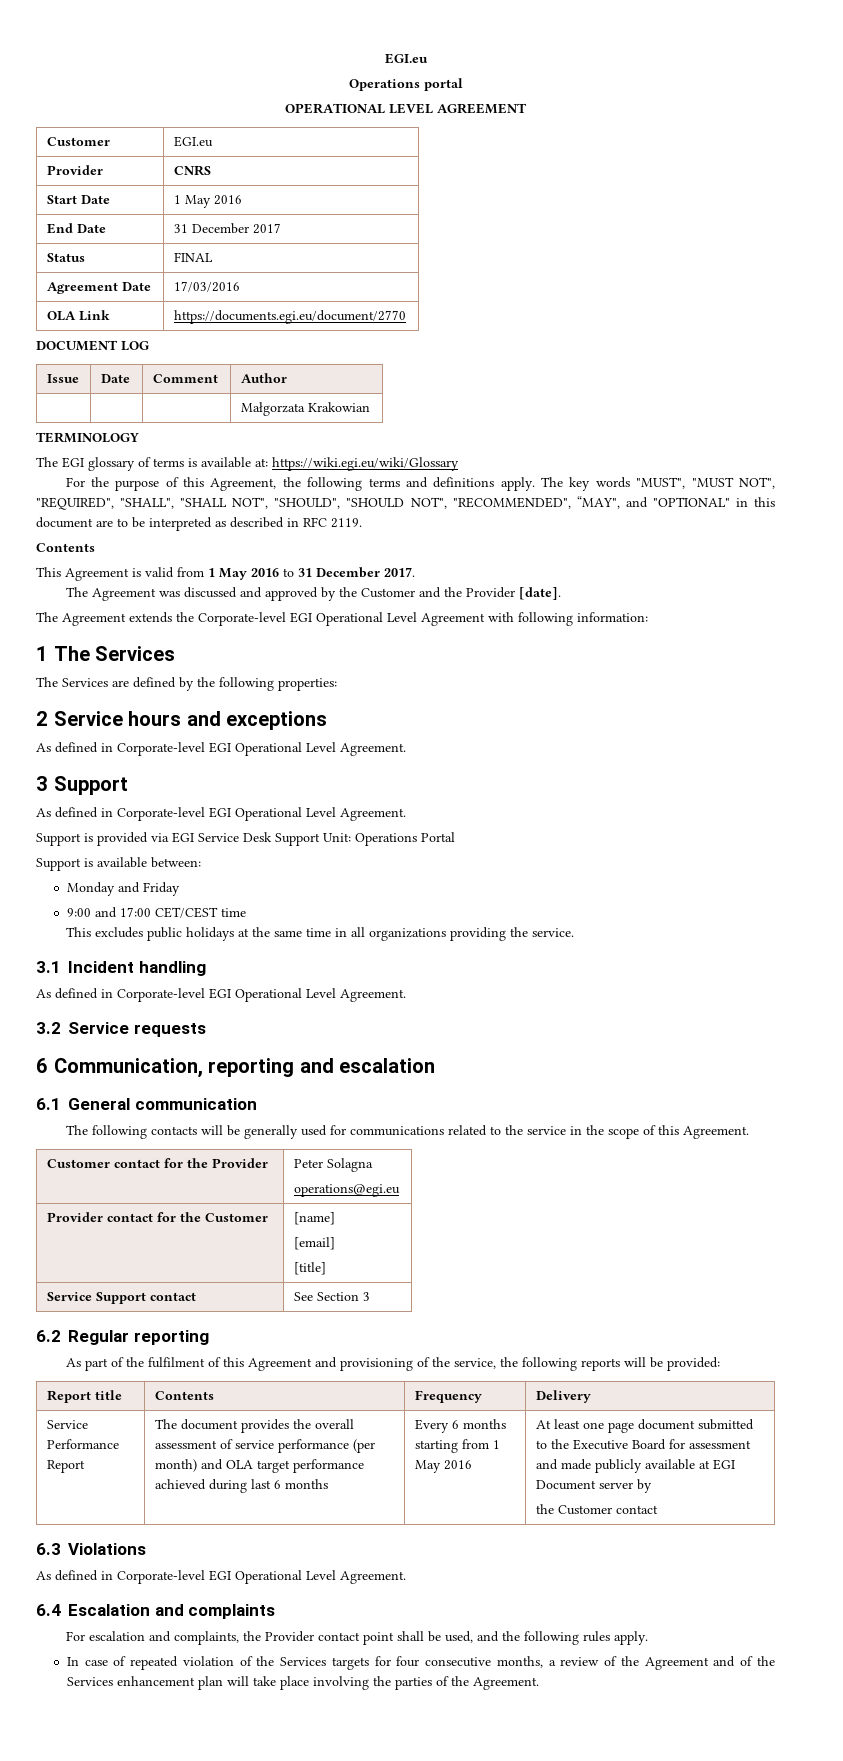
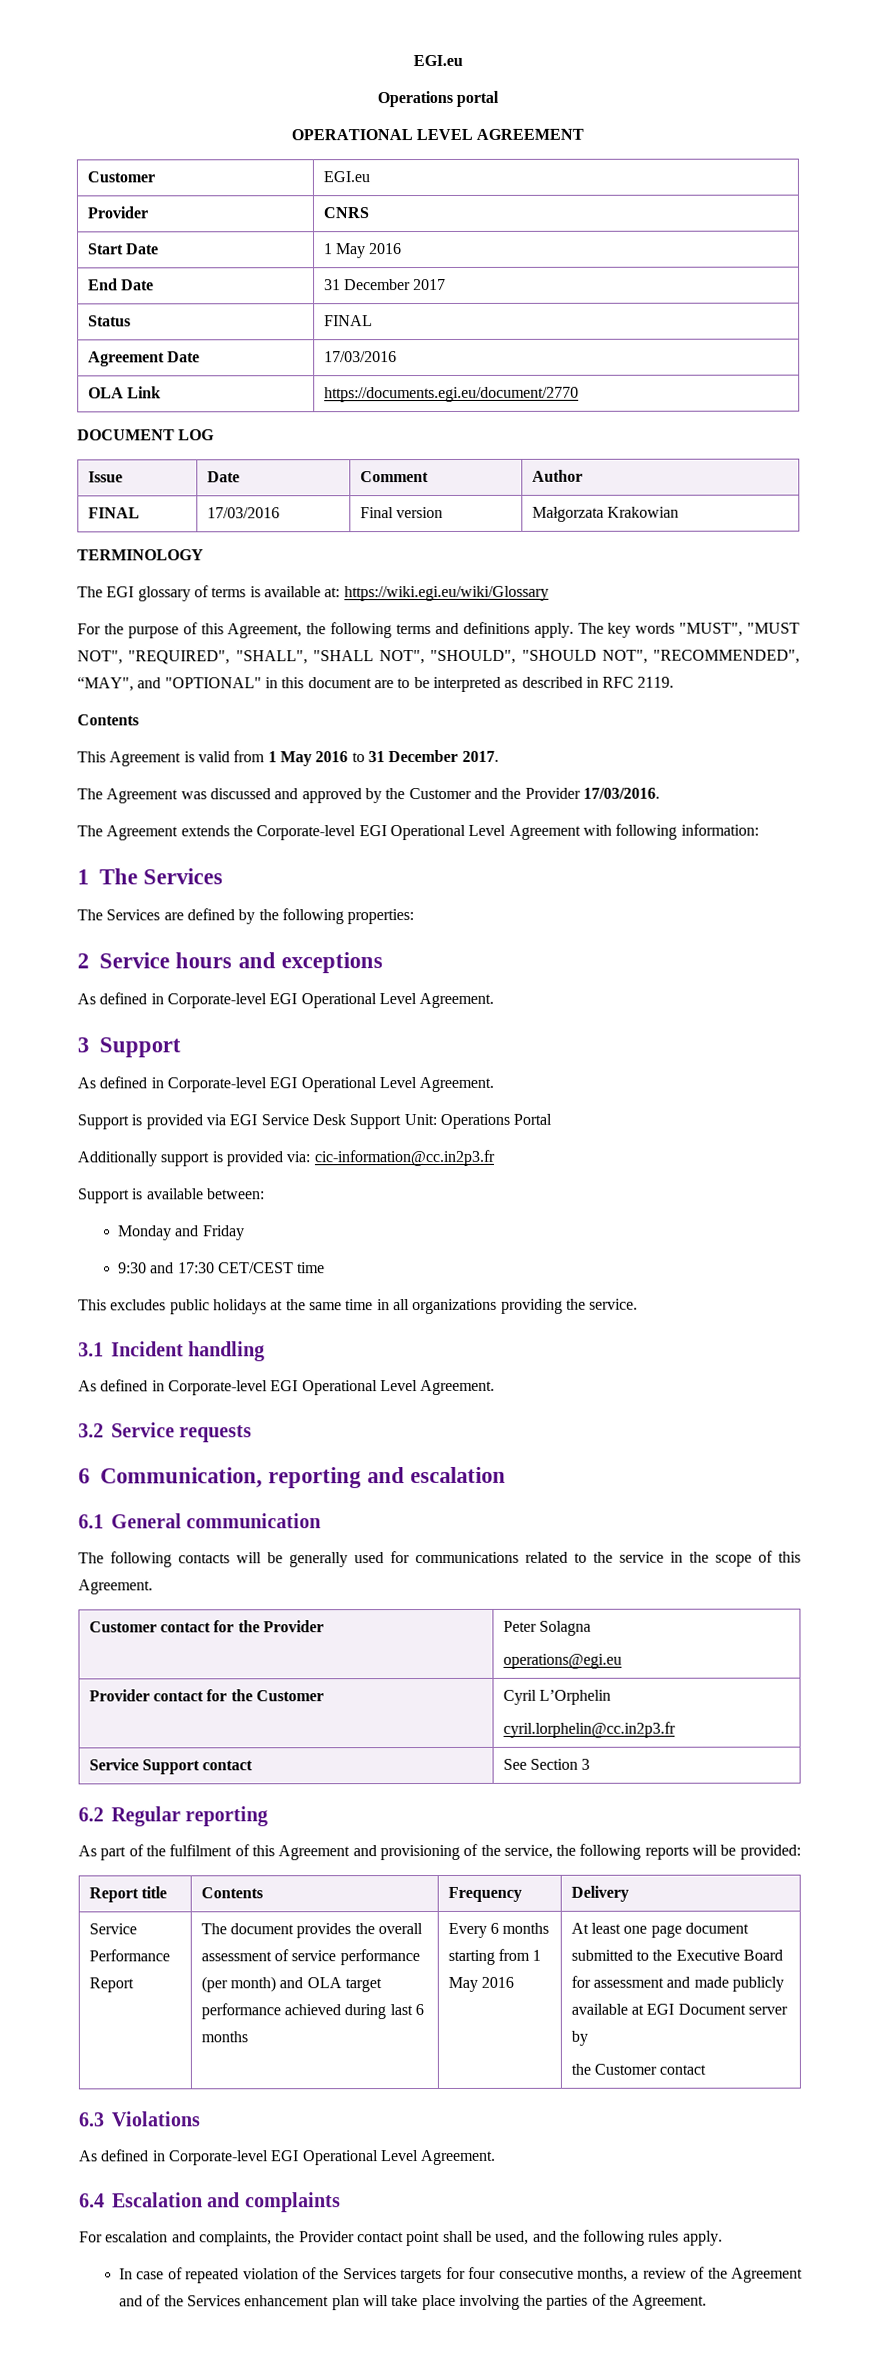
(287, 378) | | -> [87,507,140,519] [206,507,280,519] [359,506,444,519] FINAL | 17/03/2016 | Final version
[518,587,561,600] [date]. -> [582,787,660,799] 17/03/2016.
(455, 837) none -> [77,1149,495,1167] // Additionally support is provided via: cic-information@cc.in2p3.fr
[66,907,151,918] 9:00 and 17:00 -> [117,1262,215,1274] 9:30 and 17:30
[293,1212,335,1225] [293,1237,335,1250] [293,1262,326,1275] [name] // [email] // [title] -> [502,1689,612,1705] [502,1721,676,1738] Cyril L’Orphelin // cyril.lorphelin@cc.in2p3.fr

